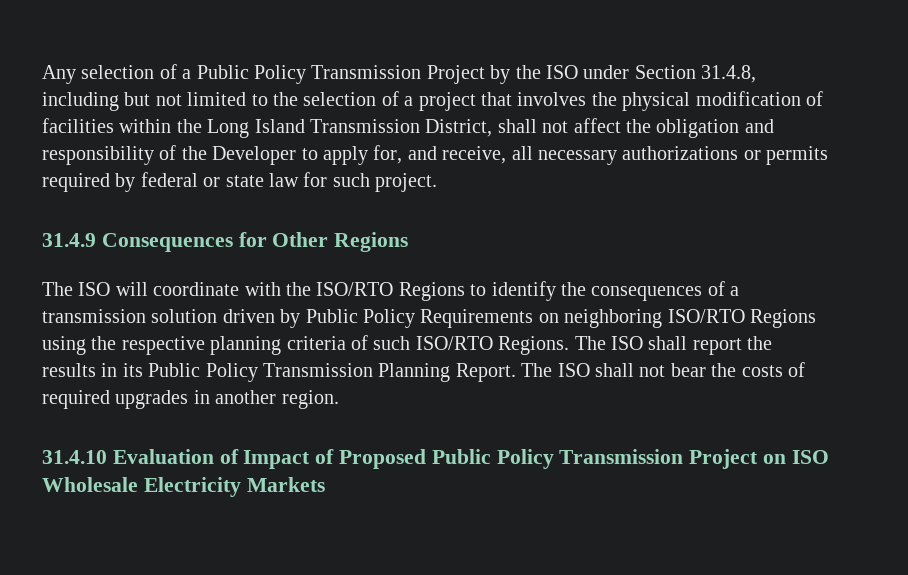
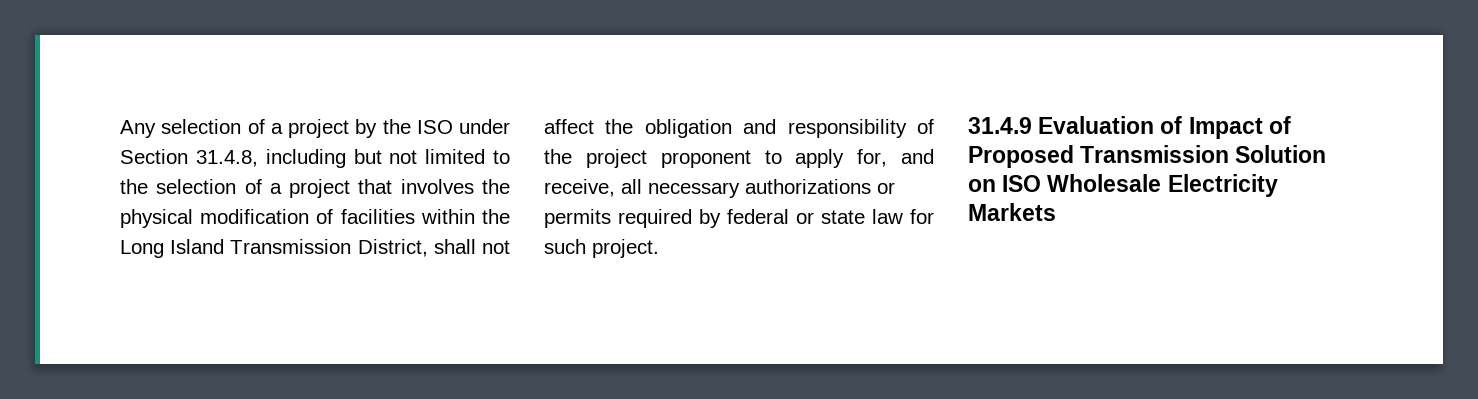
[196,65,485,84] Public Policy Transmission Project -> [288,119,349,138] project
[212,146,297,165] Developer -> [585,149,751,168] project proponent
[101,232,409,252] [42,281,740,301] [42,309,816,328] [42,335,773,355] [42,362,805,382] [42,390,339,409] [42,450,107,464] Consequences for Other Regions // The ISO will coordinate with the ISO/RTO Regions to identify the consequences of a transmission solution driven by Public Policy Requirements on neighboring ISO/RTO Regions using the respective planning criteria of such ISO/RTO Regions. The ISO shall report the results in its Public Policy Transmission Planning Report. The ISO shall not bear the costs of required upgrades in another region. // 31.4.10 -> (1032, 125) none
[431,449,759,469] Public Policy Transmission Project -> [1080,145,1327,163] Transmission Solution

